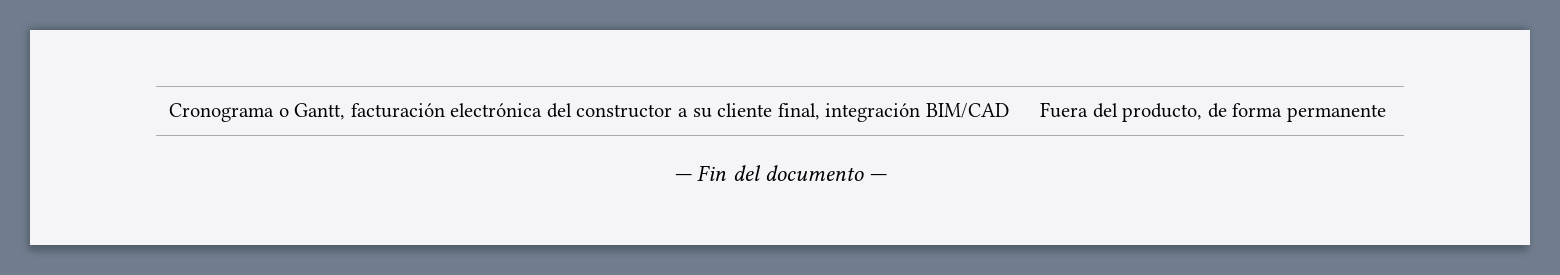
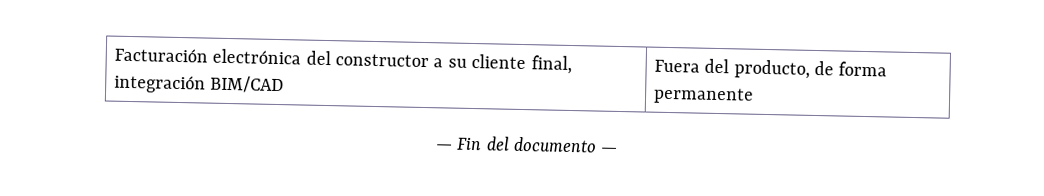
[169,103,445,122] Cronograma o Gantt, facturación -> [113,47,208,63] Facturación

